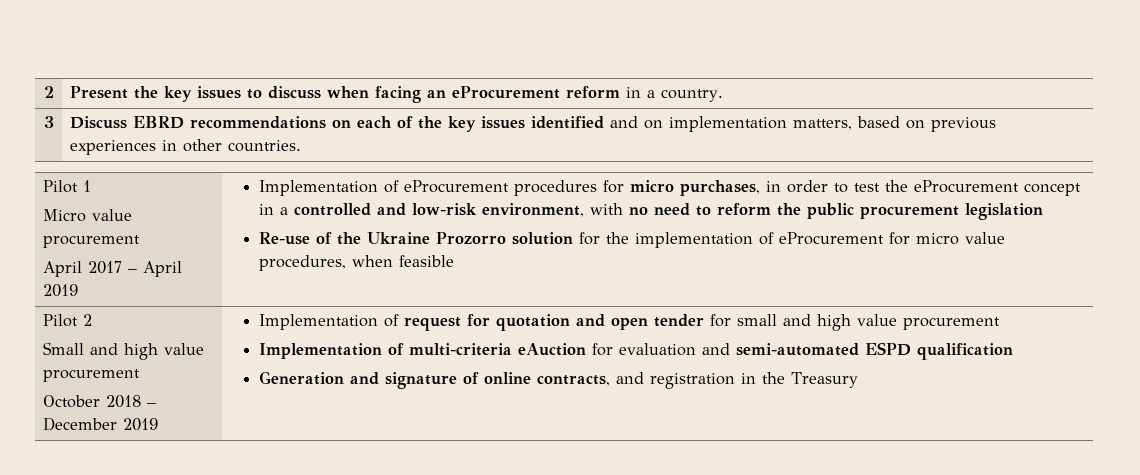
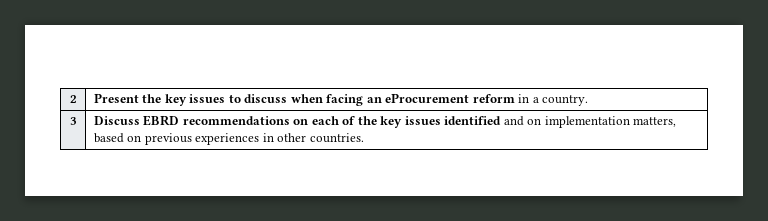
[43,180,92,193] [43,209,133,222] [43,235,141,248] [43,261,183,277] [43,284,79,297] [259,180,1082,196] [259,203,1044,220] [259,232,1006,248] [259,255,455,271] [43,314,93,327] [43,342,205,360] [43,369,141,382] [43,395,157,408] [43,417,159,431] [259,314,1001,331] [259,342,1014,360] [259,371,859,389] // Pilot 1 // Micro value procurement // April 2017 – April 2019 | Implementation of eProcurement procedures for micro purchases, in order to test the eProcurement concept in a controlled and low-risk environment, with no need to reform the public procurement legislation // Re-use of the Ukraine Prozorro solution for the implementation of eProcurement for micro value procedures, when feasible // Pilot 2 // Small and high value procurement // October 2018 – December 2019 | Implementation of request for quotation and open tender for small and high value procurement // Implementation of multi-criteria eAuction for evaluation and semi-automated ESPD qualification // Generation and signature of online contracts, and registration in the Treasury -> (364, 138) none

